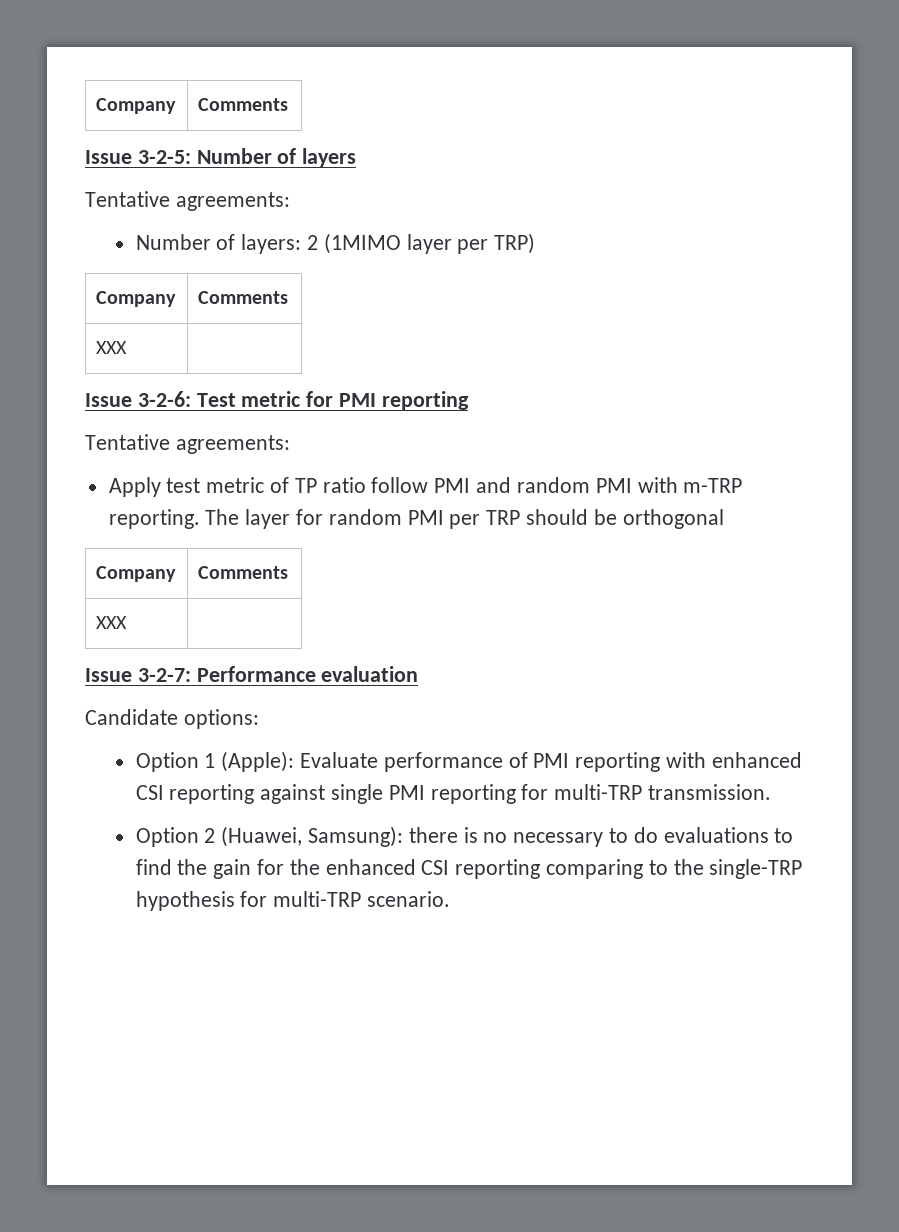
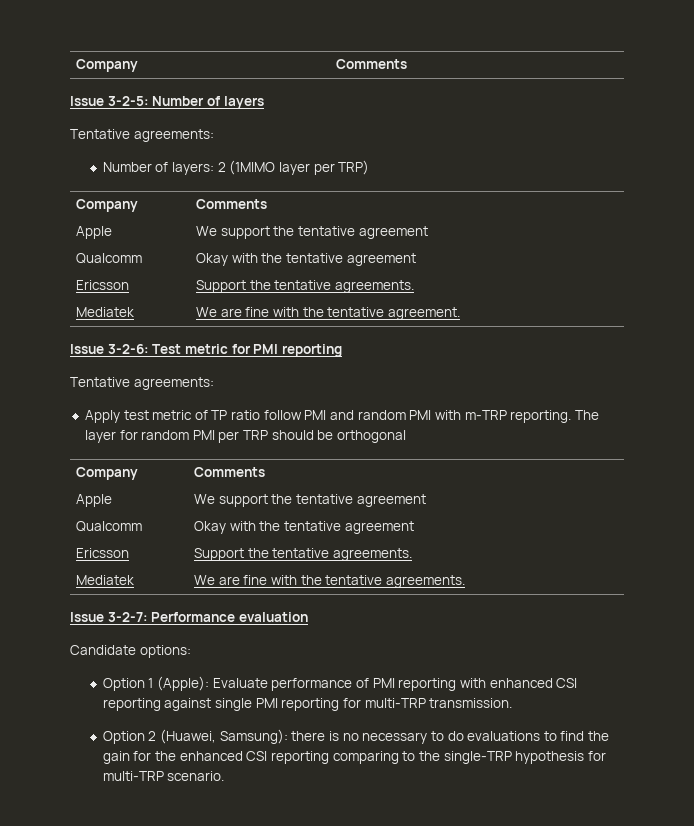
[96,341,128,354] XXX | -> [75,226,112,239] [195,226,428,239] [75,253,142,264] [195,253,416,266] [75,280,129,290] [195,280,414,293] [75,307,134,317] [195,307,460,320] Apple | We support the tentative agreement // Qualcomm | Okay with the tentative agreement // Ericsson | Support the tentative agreements. // Mediatek | We are fine with the tentative agreement.
[96,616,128,629] XXX | -> [75,494,112,507] [193,494,426,507] [75,521,142,532] [193,521,414,534] [75,548,129,558] [193,548,412,561] [75,575,134,585] [193,575,465,588] Apple | We support the tentative agreement // Qualcomm | Okay with the tentative agreement // Ericsson | Support the tentative agreements. // Mediatek | We are fine with the tentative agreements.

